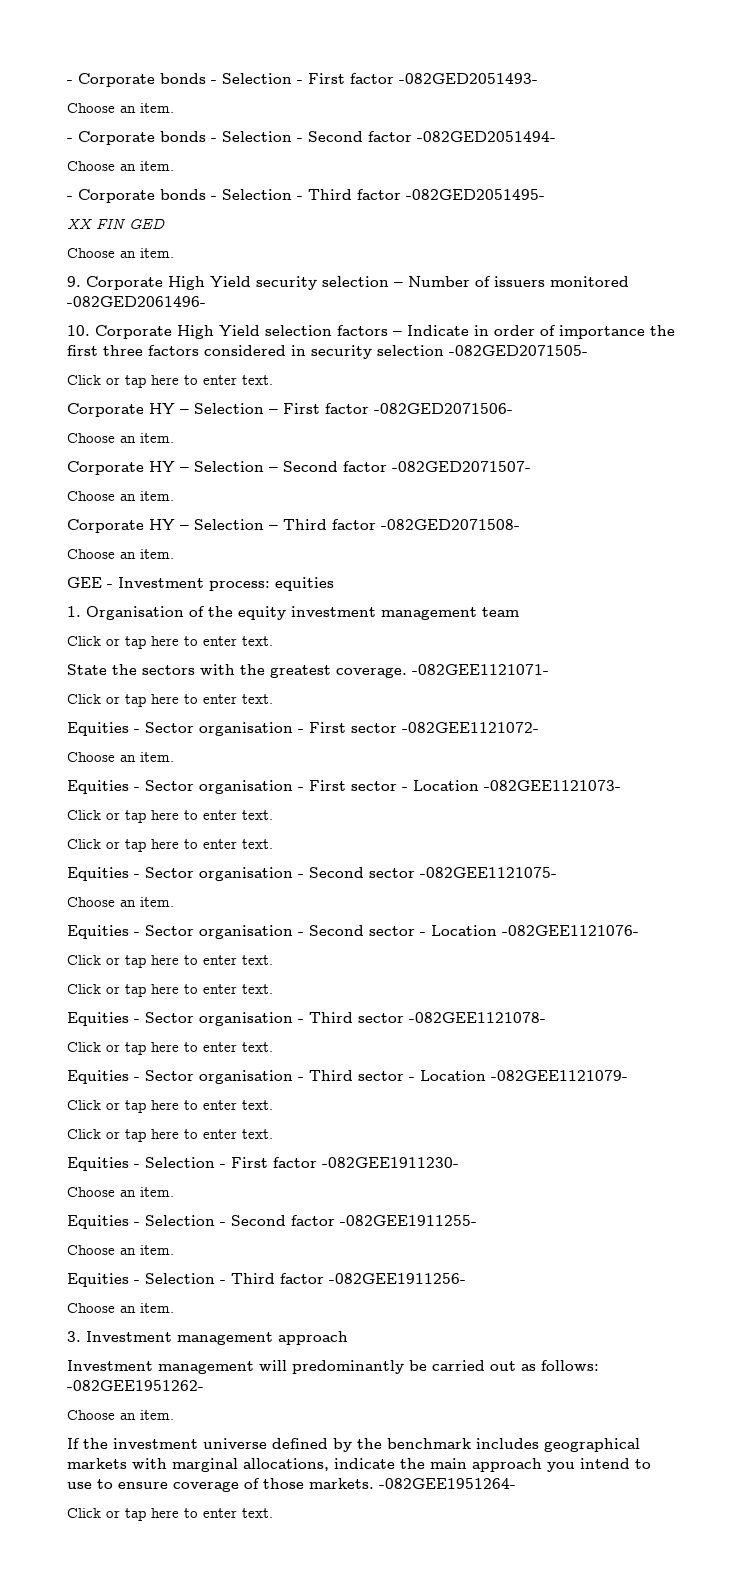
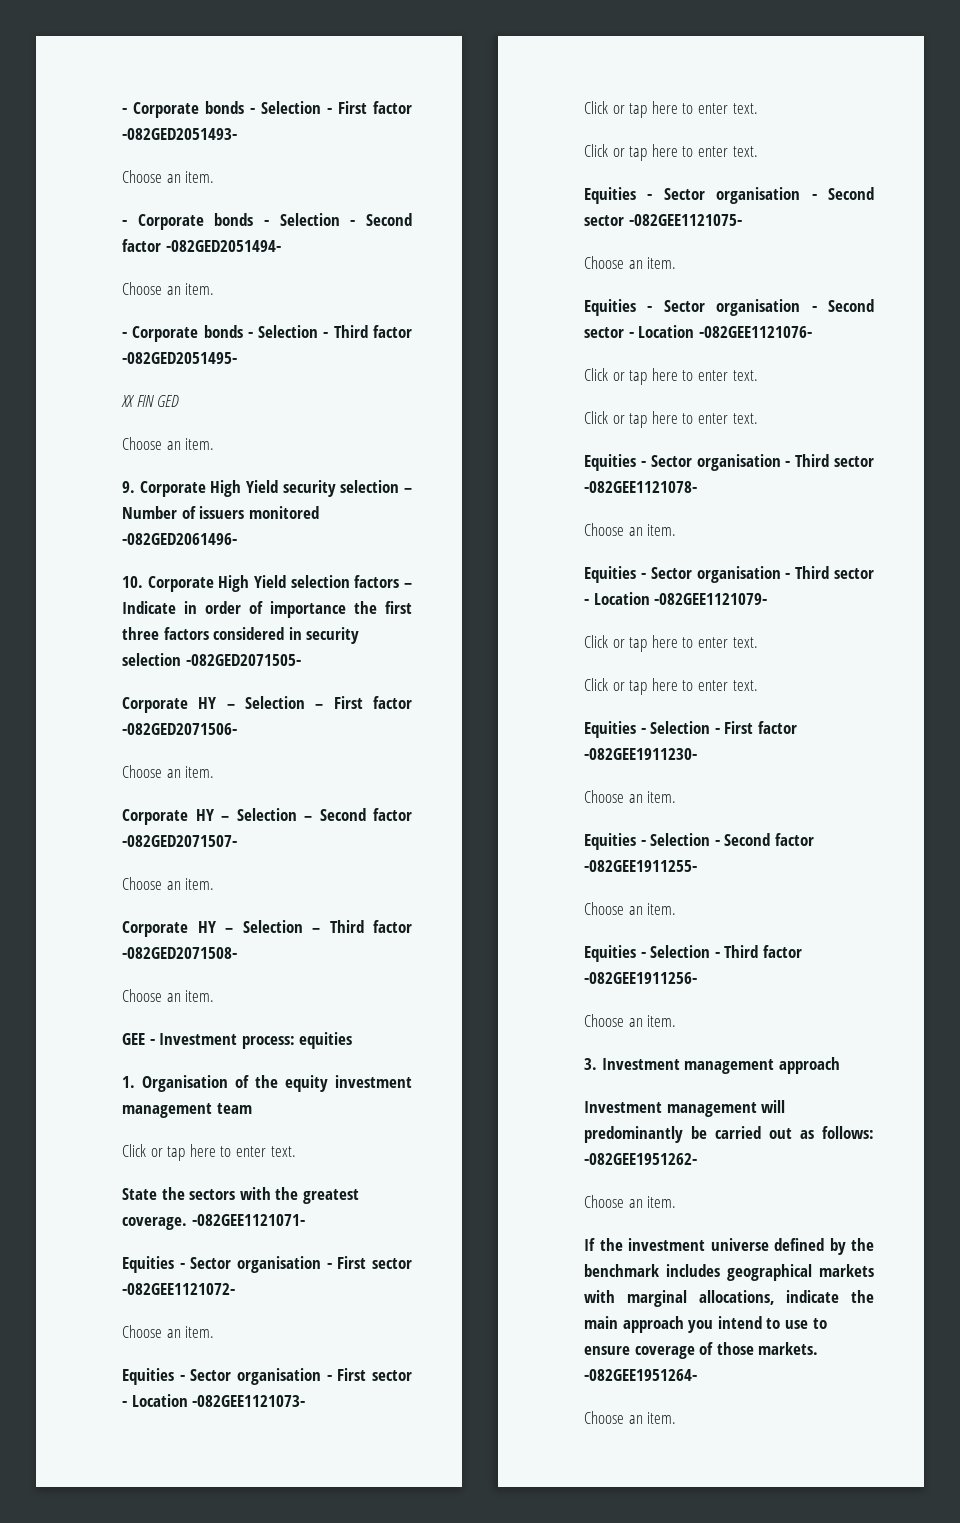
[67,375,273,388] // Click or tap here to enter text. -> (301, 660) none
[67,694,273,707] // Click or tap here to enter text. -> (305, 1220) none
[67,1042,273,1055] Click or tap here to enter text. -> [584,523,677,536] Choose an item.
[67,1508,273,1521] Click or tap here to enter text. -> [584,1411,677,1424] Choose an item.

